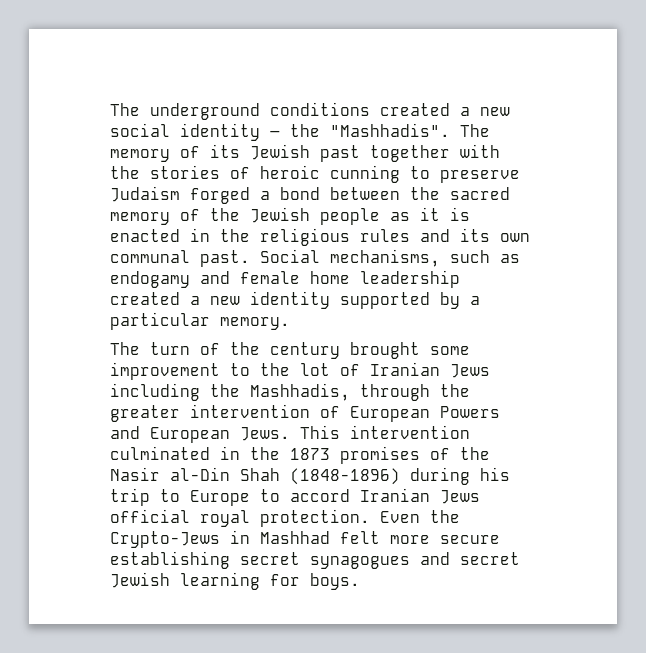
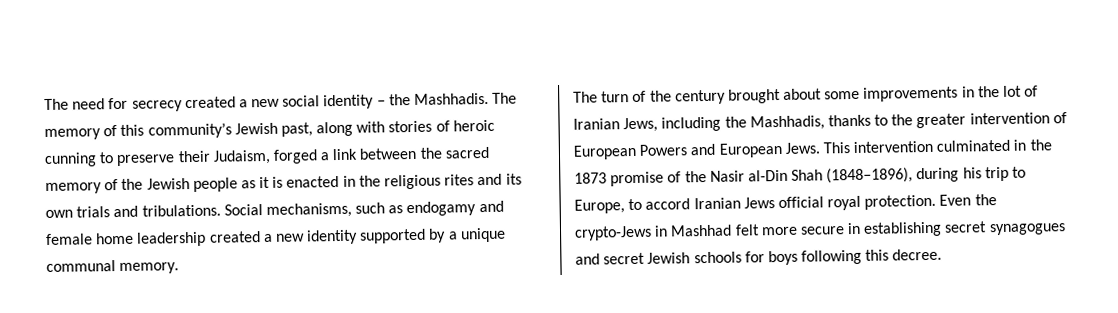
[110,102,370,120] The underground conditions -> [44,97,183,112] The need for secrecy
[330,123,450,137] "Mashhadis". -> [414,92,490,105] Mashhadis.
[210,144,500,162] [110,166,140,179] its Jewish past together with the -> [120,121,386,139] this community’s Jewish past, along with
[110,186,180,202] Judaism -> [177,149,271,165] their Judaism,
[280,187,320,200] bond -> [332,148,359,161] link
[360,229,410,242] rules -> [444,174,475,186] rites
[110,250,250,267] communal past. -> [76,204,221,218] trials and tribulations.
[110,312,210,330] particular -> [459,227,506,243] [46,260,116,272] unique communal
[430,346,470,355] [110,362,250,380] some improvement to -> [783,86,975,102] about some improvements in
[450,364,490,378] Jews -> [623,117,659,133] Jews,
[360,384,430,401] through -> [827,114,889,127] thanks to
[340,446,420,464] promises -> [610,171,665,187] promise
[290,468,400,485] (1848-1896) -> [826,167,914,184] (1848–1896),
[190,490,250,506] Europe -> [574,199,625,214] Europe,
[110,531,220,548] Crypto-Jews -> [574,225,652,241] crypto-Jews
(500, 539) none -> [847,222,862,235] in
[180,572,360,590] learning for boys. -> [693,248,943,266] schools for boys following this decree.

